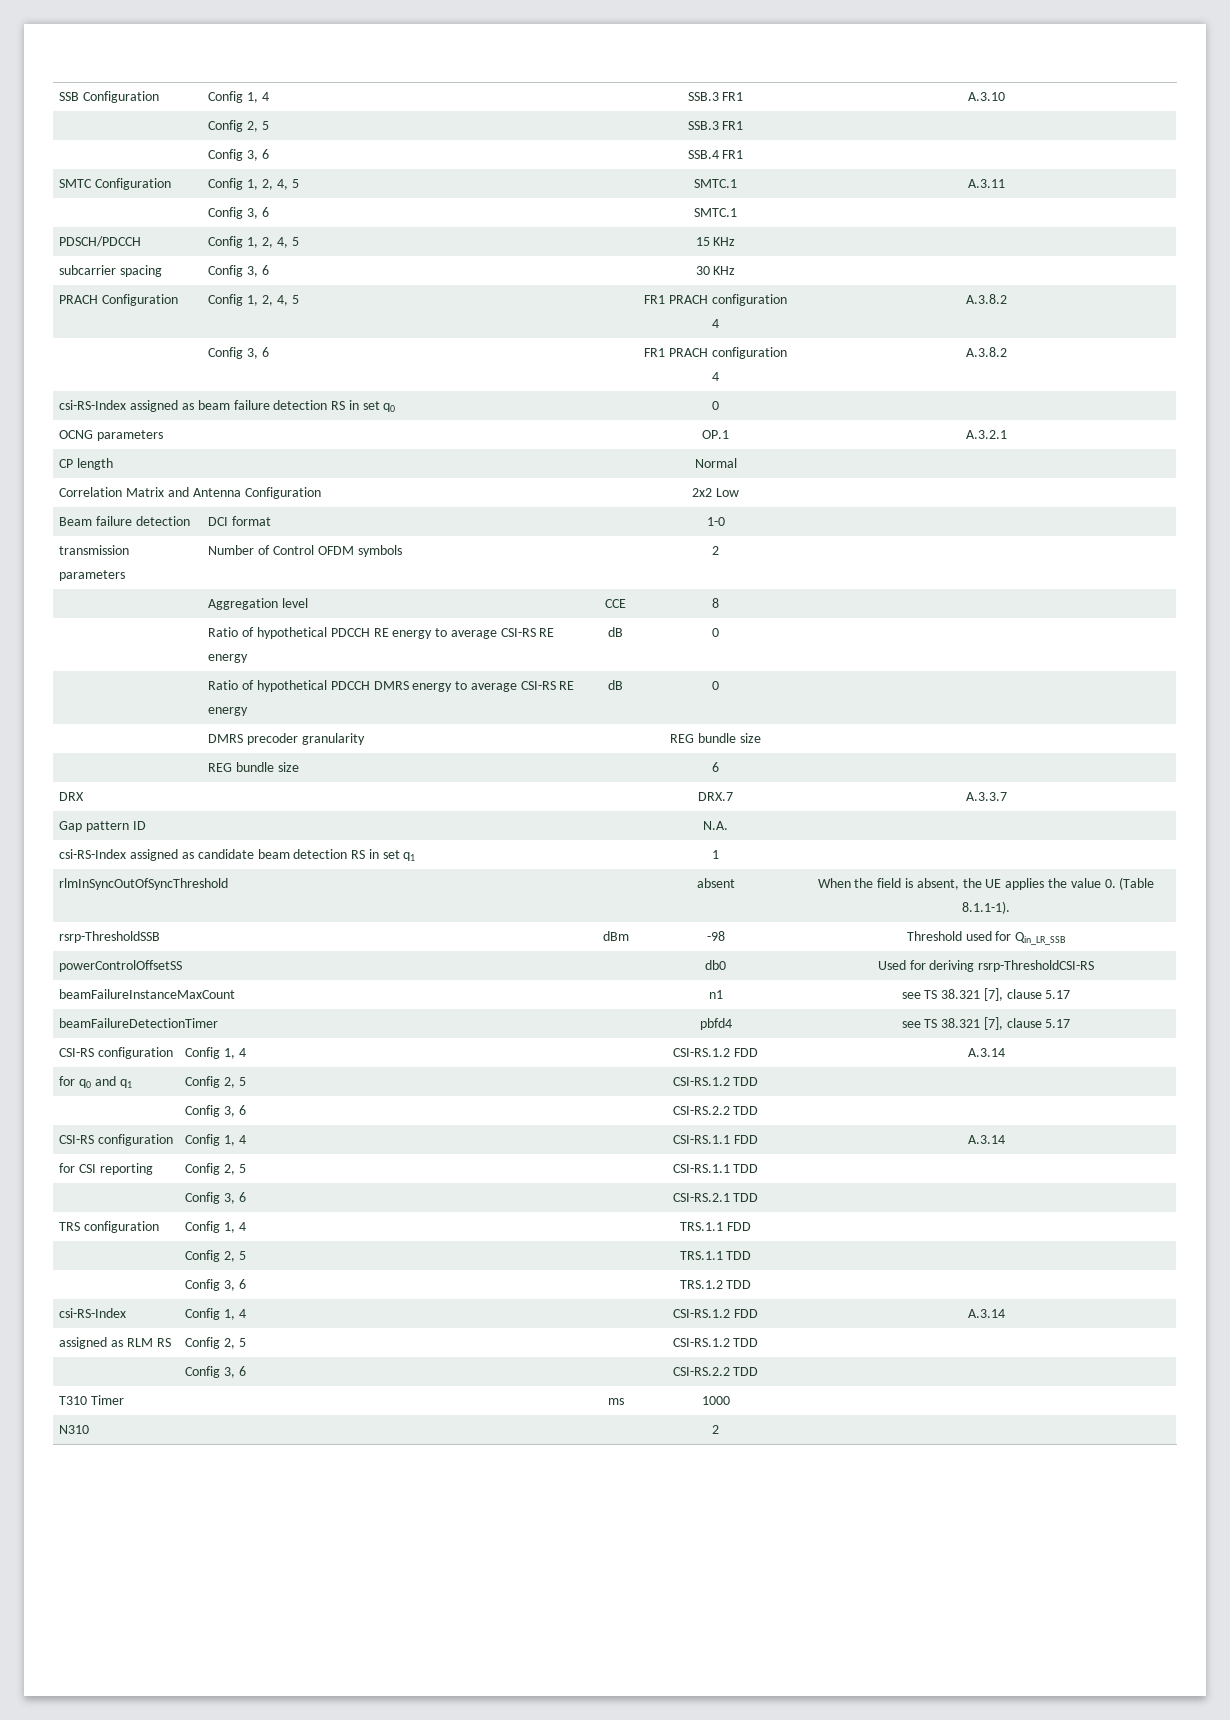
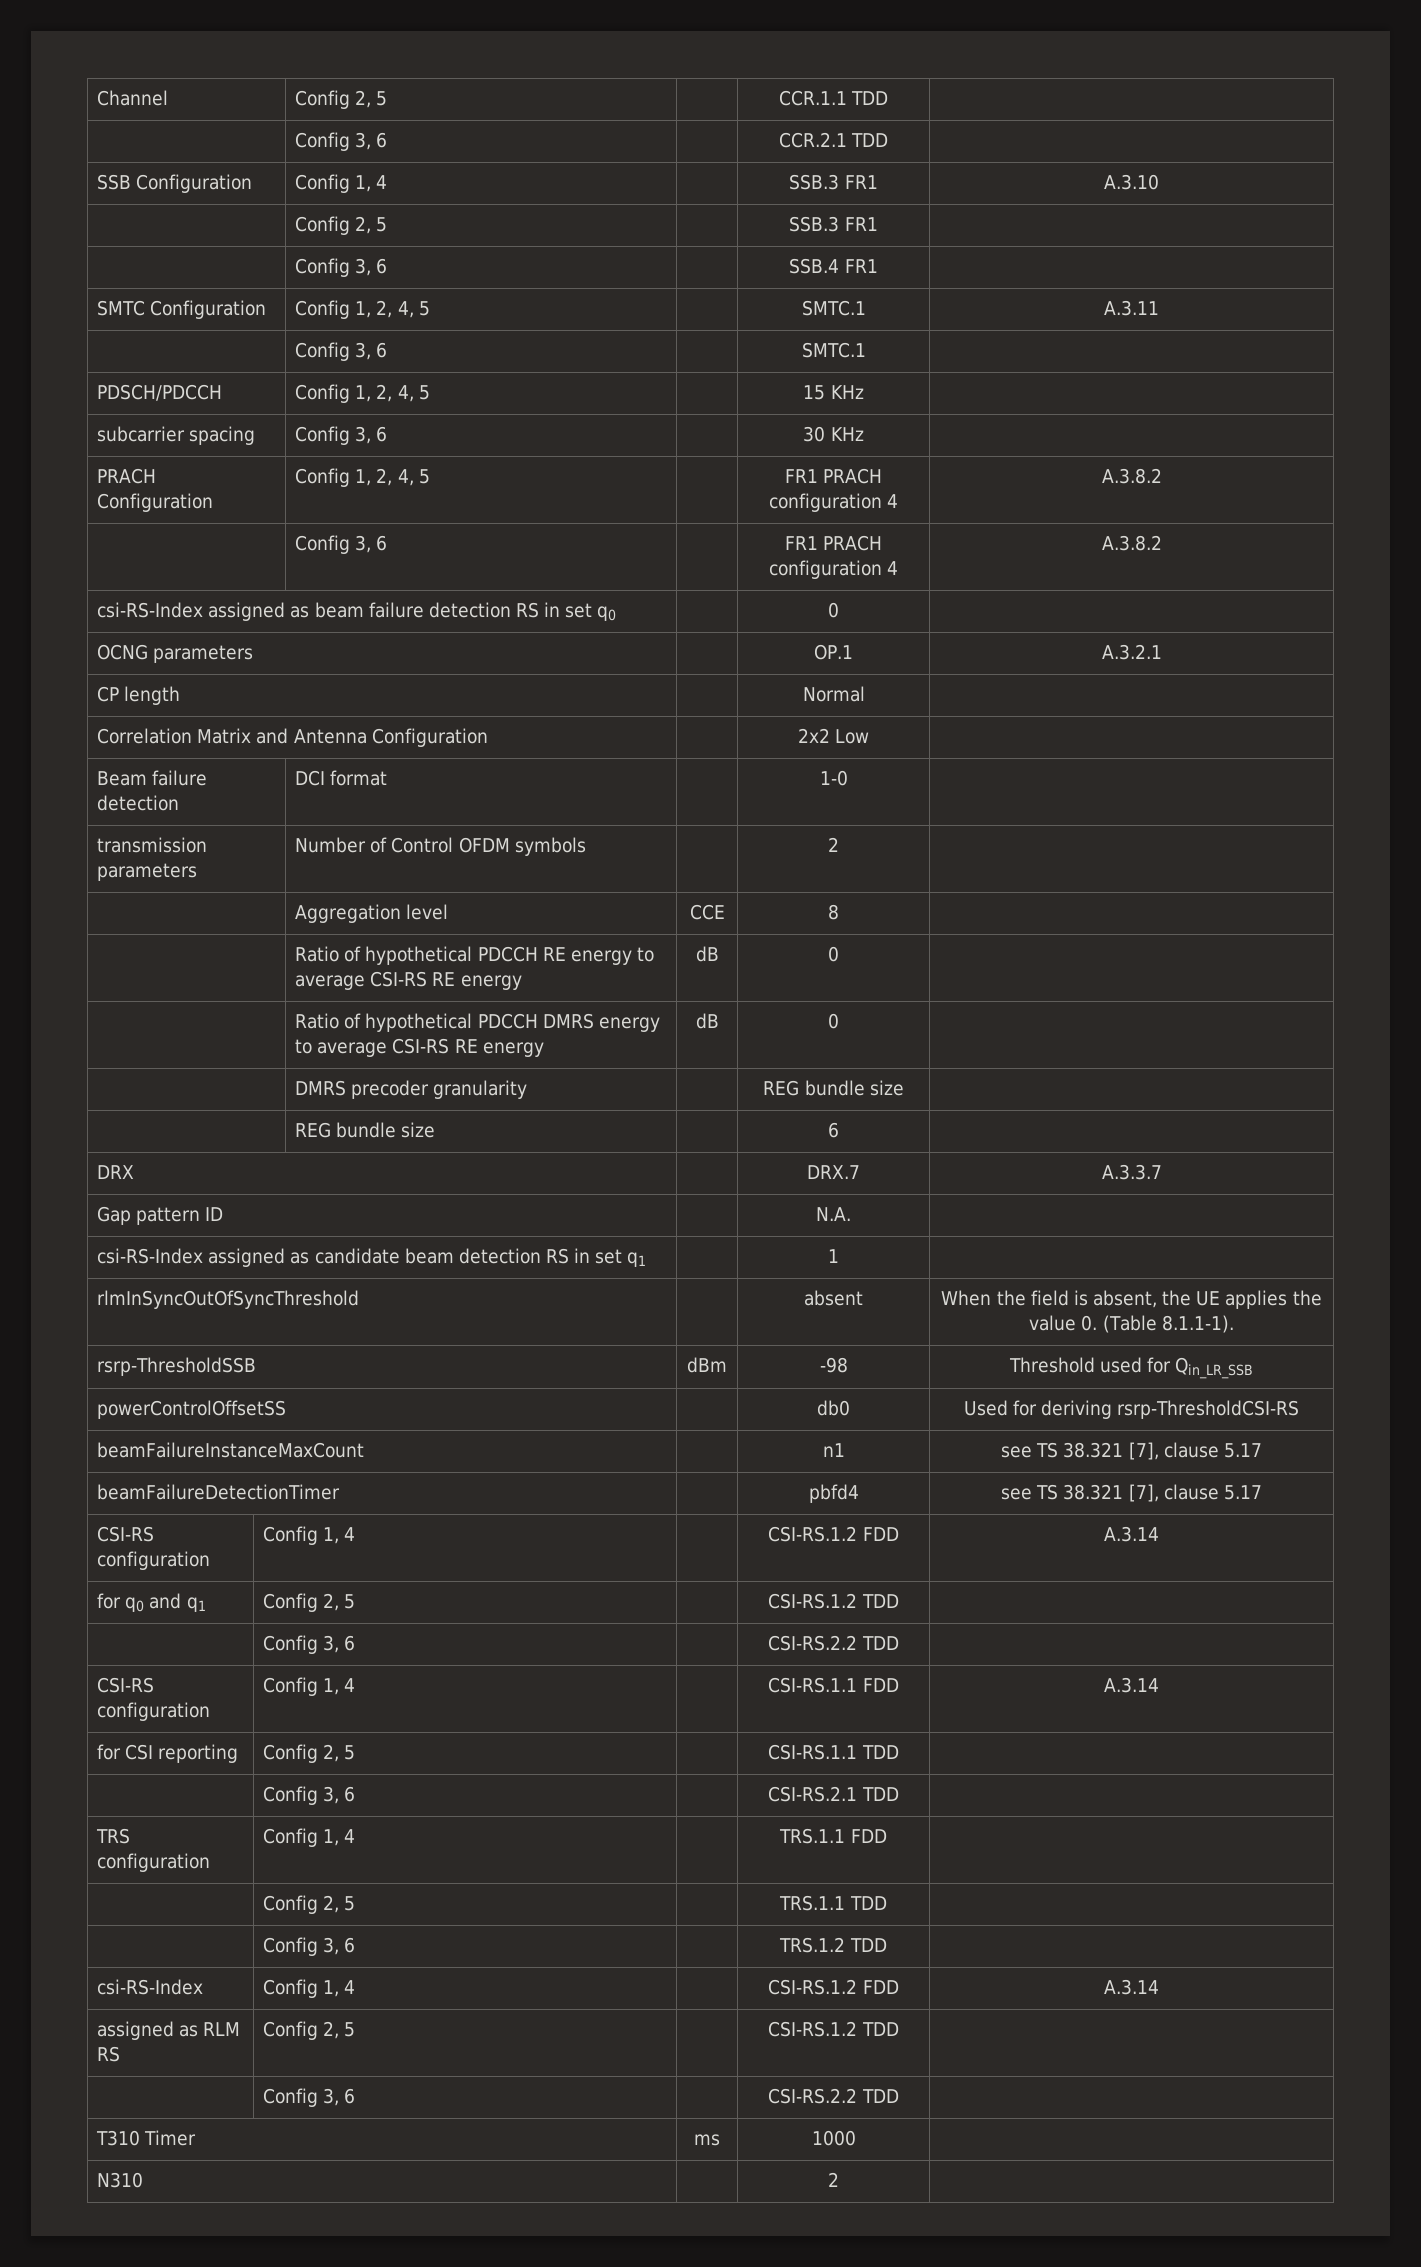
(59, 96) none -> [97,90,169,106] [295,90,388,109] [778,90,889,106] [295,132,388,151] [778,132,889,148] Channel | Config 2, 5 | | CCR.1.1 TDD | // | Config 3, 6 | | CCR.2.1 TDD | //

